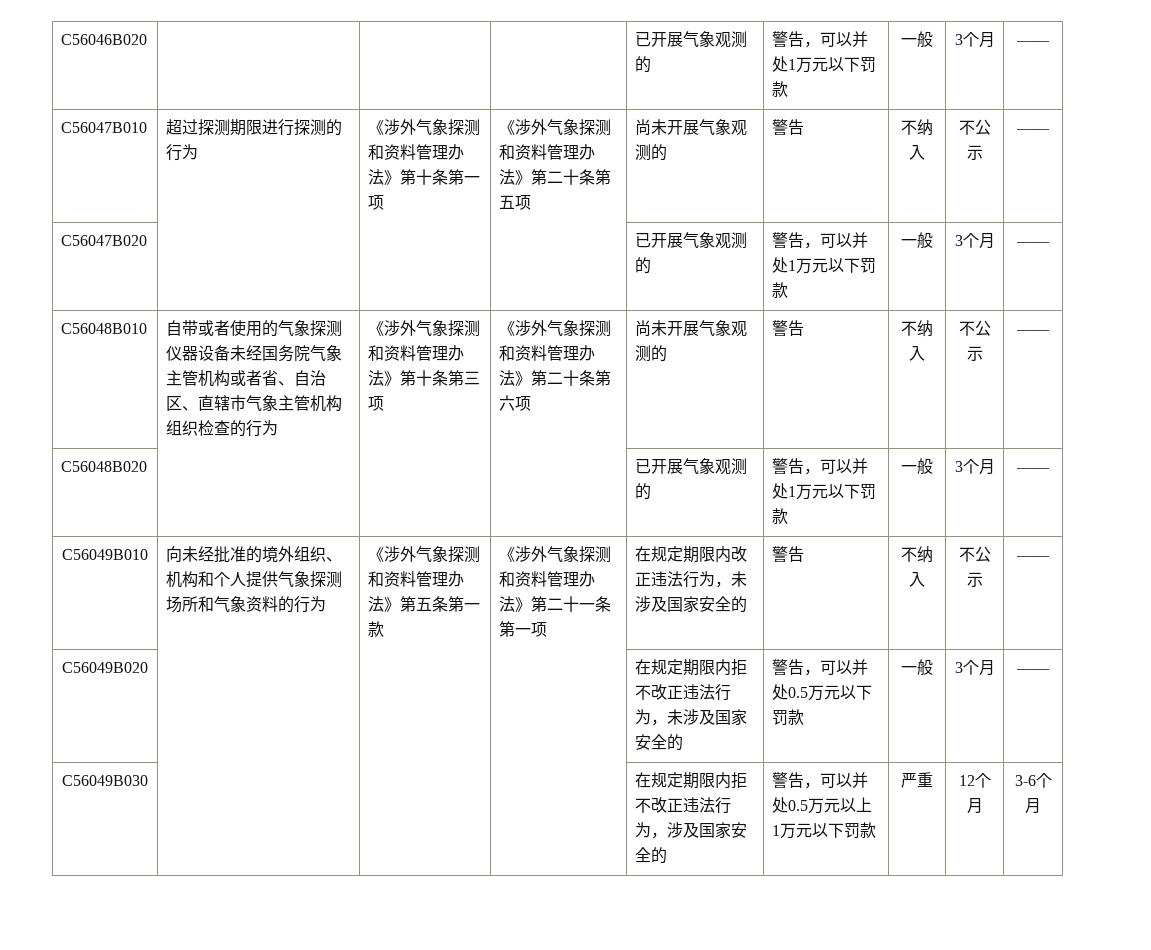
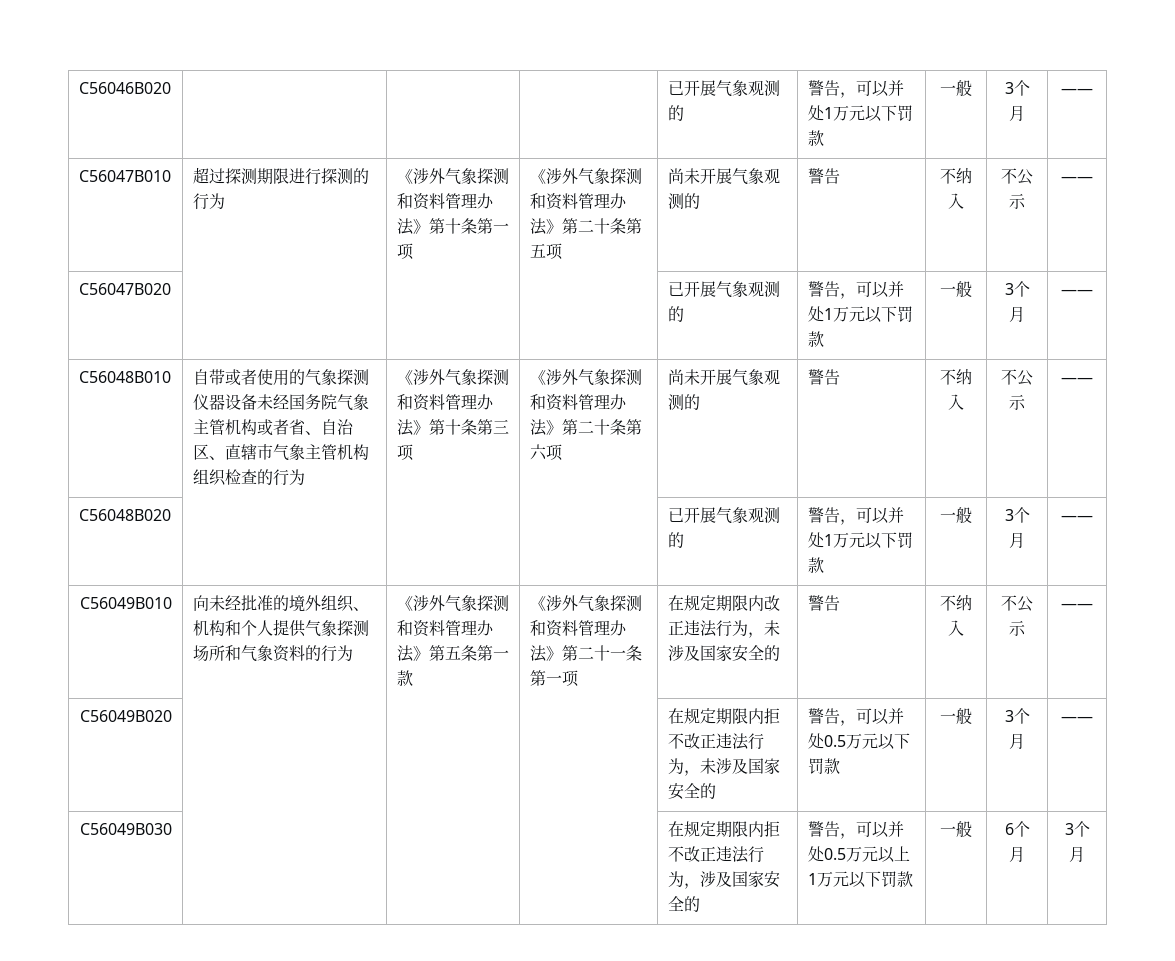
[901,772,933,788] [958,773,991,788] [966,798,983,814] [1014,775,1036,786] 严重 | 12个月 | 3-6 -> [940,821,972,837] [1004,821,1030,837] [1009,846,1025,862] [1064,823,1074,835] 一般 | 6个月 | 3

